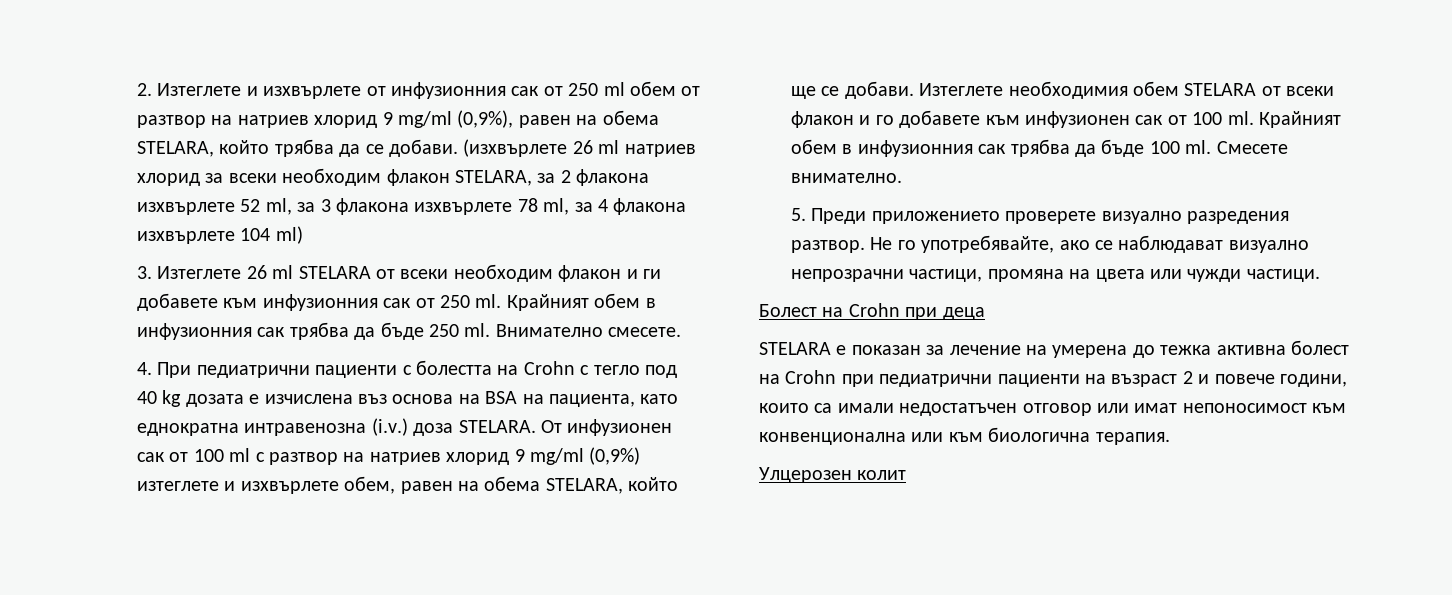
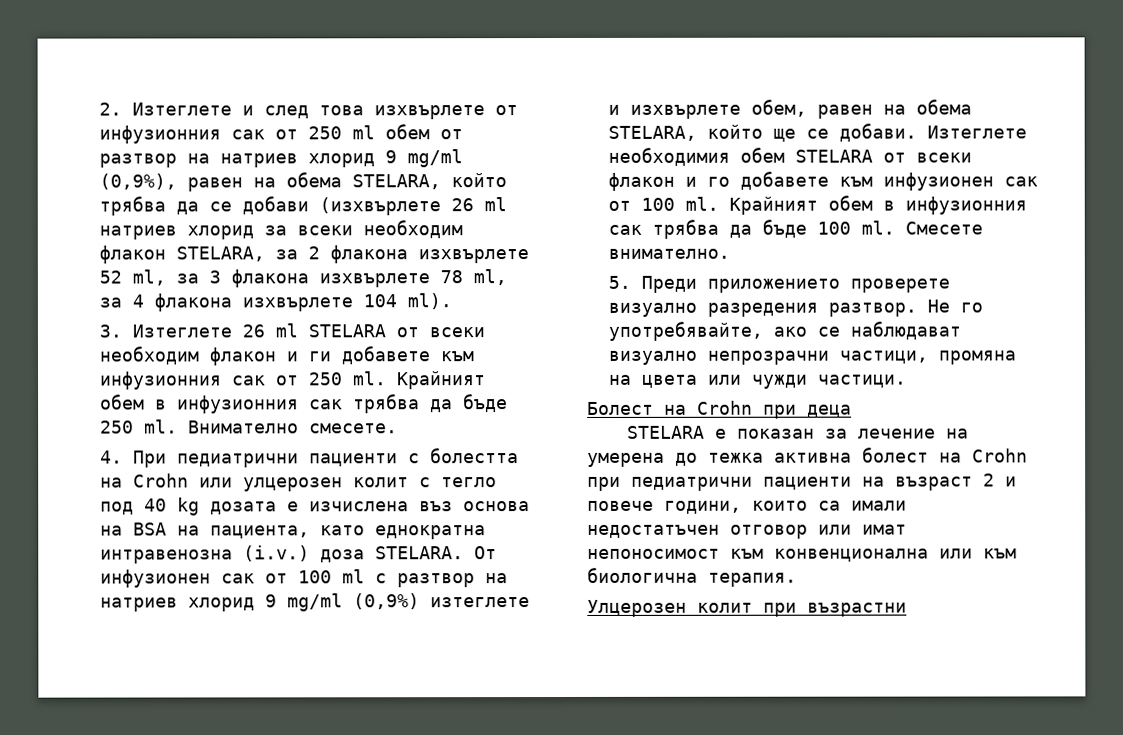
(258, 91) none -> [264,105,365,119] след това
[388,139,458,157] добави. -> [242,196,310,215] добави
[275,226,303,244] ml) -> [407,293,453,310] ml).
(575, 368) none -> [199,477,410,492] или улцерозен колит
(907, 475) none -> [763,602,907,617] при възрастни

